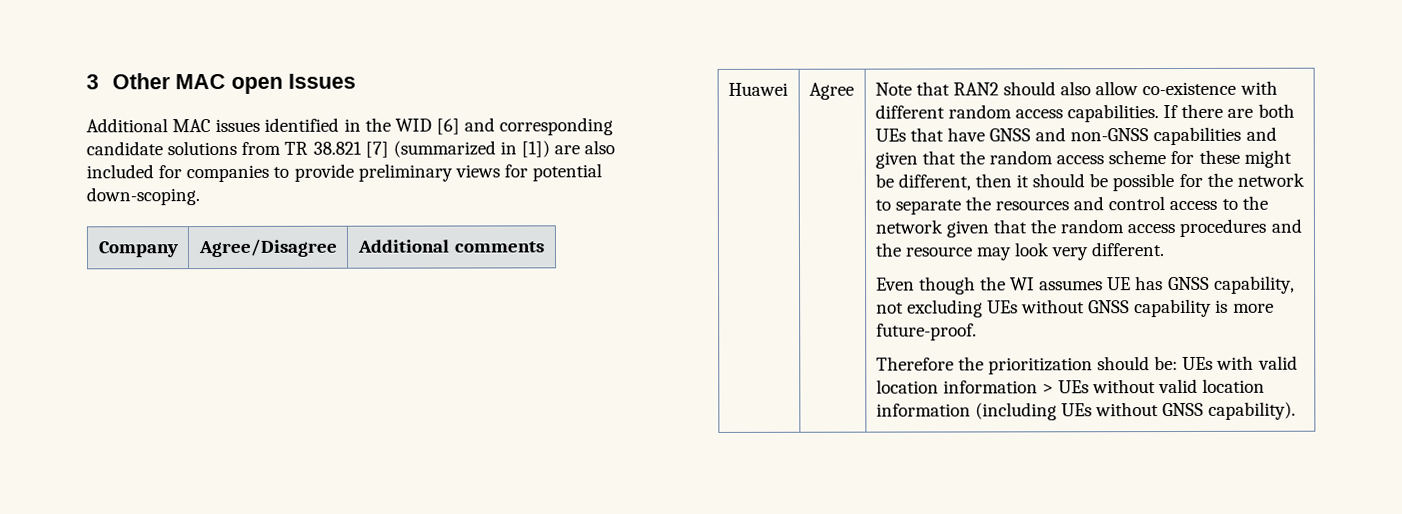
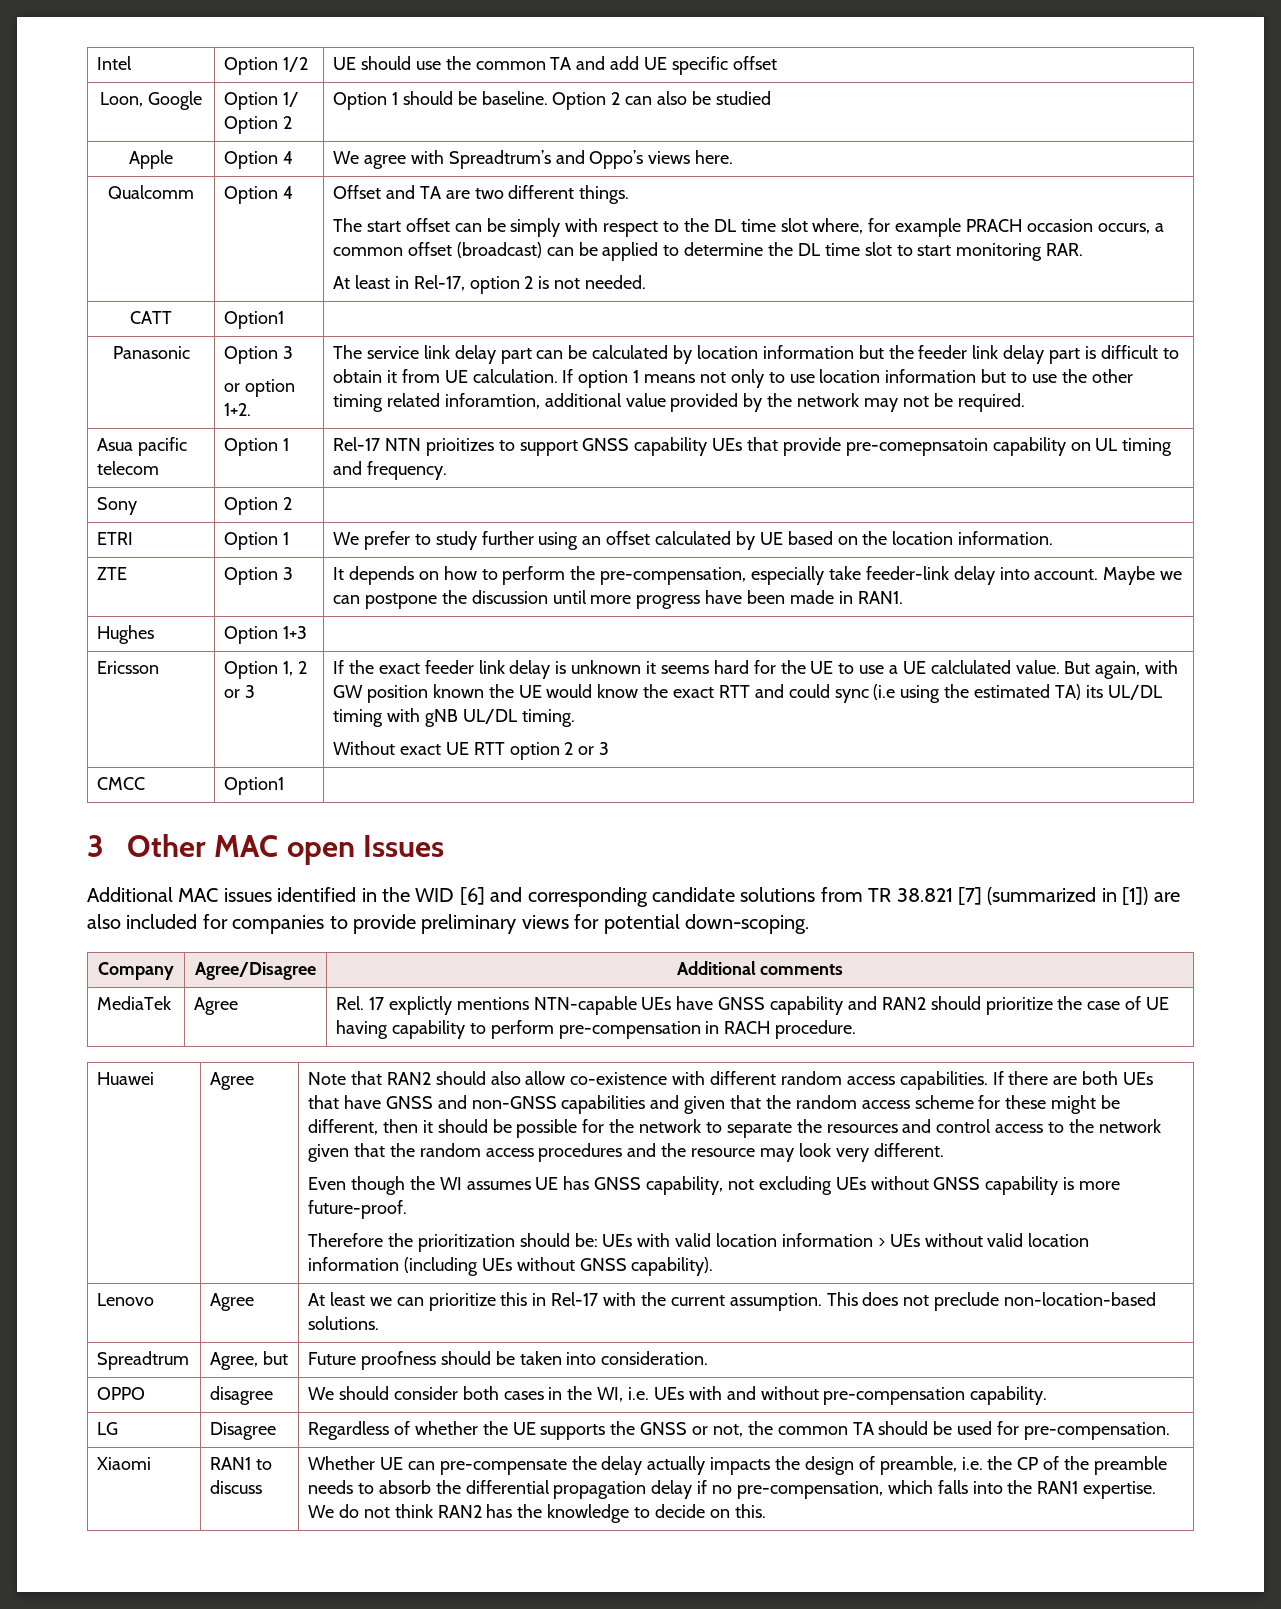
(86, 82) none -> [97,56,133,70] [224,57,309,75] [333,56,777,75] [100,91,202,110] [224,92,300,110] [224,116,293,134] [333,91,771,110] [129,150,173,169] [224,151,294,169] [333,150,734,169] [108,185,194,199] [224,186,294,204] [333,185,630,204] [333,218,1164,237] [333,242,1084,261] [333,275,647,294] [130,311,173,324] [224,311,285,329] [112,346,190,359] [224,346,294,364] [224,379,296,397] [224,403,252,416] [333,345,1179,364] [333,369,1133,388] [333,393,1025,412] [97,437,188,456] [97,461,160,475] [224,438,290,456] [333,437,1173,456] [333,461,448,480] [97,497,138,515] [224,497,293,515] [97,532,134,545] [224,532,290,550] [333,531,1054,550] [97,567,128,580] [224,567,294,585] [333,566,1183,585] [333,590,903,609] [97,625,155,644] [224,626,308,644] [97,661,160,674] [224,661,307,679] [224,685,256,698] [333,660,1179,679] [333,684,1162,703] [333,708,575,727] [333,741,610,760] [97,777,146,790] [224,777,285,795] Intel | Option 1/2 | UE should use the common TA and add UE specific offset // Loon, Google | Option 1/ Option 2 | Option 1 should be baseline. Option 2 can also be studied // Apple | Option 4 | We agree with Spreadtrum’s and Oppo’s views here. // Qualcomm | Option 4 | Offset and TA are two different things. // The start offset can be simply with respect to the DL time slot where, for example PRACH occasion occurs, a common offset (broadcast) can be applied to determine the DL time slot to start monitoring RAR. // At least in Rel-17, option 2 is not needed. // CATT | Option1 | // Panasonic | Option 3 // or option 1+2. | The service link delay part can be calculated by location information but the feeder link delay part is difficult to obtain it from UE calculation. If option 1 means not only to use location information but to use the other timing related inforamtion, additional value provided by the network may not be required. // Asua pacific telecom | Option 1 | Rel-17 NTN prioitizes to support GNSS capability UEs that provide pre-comepnsatoin capability on UL timing and frequency. // Sony | Option 2 | // ETRI | Option 1 | We prefer to study further using an offset calculated by UE based on the location information. // ZTE | Option 3 | It depends on how to perform the pre-compensation, especially take feeder-link delay into account. Maybe we can postpone the discussion until more progress have been made in RAN1. // Hughes | Option 1+3 | // Ericsson | Option 1, 2 or 3 | If the exact feeder link delay is unknown it seems hard for the UE to use a UE calclulated value. But again, with GW position known the UE would know the exact RTT and could sync (i.e using the estimated TA) its UL/DL timing with gNB UL/DL timing. // Without exact UE RTT option 2 or 3 // CMCC | Option1 | //
(544, 247) none -> [97,996,172,1010] [194,997,239,1015] [336,996,1169,1015] [336,1020,857,1039] // MediaTek | Agree | Rel. 17 explictly mentions NTN-capable UEs have GNSS capability and RAN2 should prioritize the case of UE having capability to perform pre-compensation in RACH procedure.
(1297, 410) none -> [97,1293,155,1306] [210,1293,255,1311] [308,1292,1156,1311] [308,1316,380,1330] [97,1351,190,1370] [210,1351,289,1370] [308,1351,709,1370] [97,1387,146,1400] [210,1386,274,1405] [308,1386,1048,1405] [97,1422,119,1435] [210,1422,277,1440] [308,1421,1170,1440] [97,1457,152,1470] [210,1457,273,1470] [210,1480,263,1494] [308,1456,1167,1475] [308,1480,1157,1499] [308,1504,766,1523] // Lenovo | Agree | At least we can prioritize this in Rel-17 with the current assumption. This does not preclude non-location-based solutions. // Spreadtrum | Agree, but | Future proofness should be taken into consideration. // OPPO | disagree | We should consider both cases in the WI, i.e. UEs with and without pre-compensation capability. // LG | Disagree | Regardless of whether the UE supports the GNSS or not, the common TA should be used for pre-compensation. // Xiaomi | RAN1 to discuss | Whether UE can pre-compensate the delay actually impacts the design of preamble, i.e. the CP of the preamble needs to absorb the differential propagation delay if no pre-compensation, which falls into the RAN1 expertise. We do not think RAN2 has the knowledge to decide on this.

